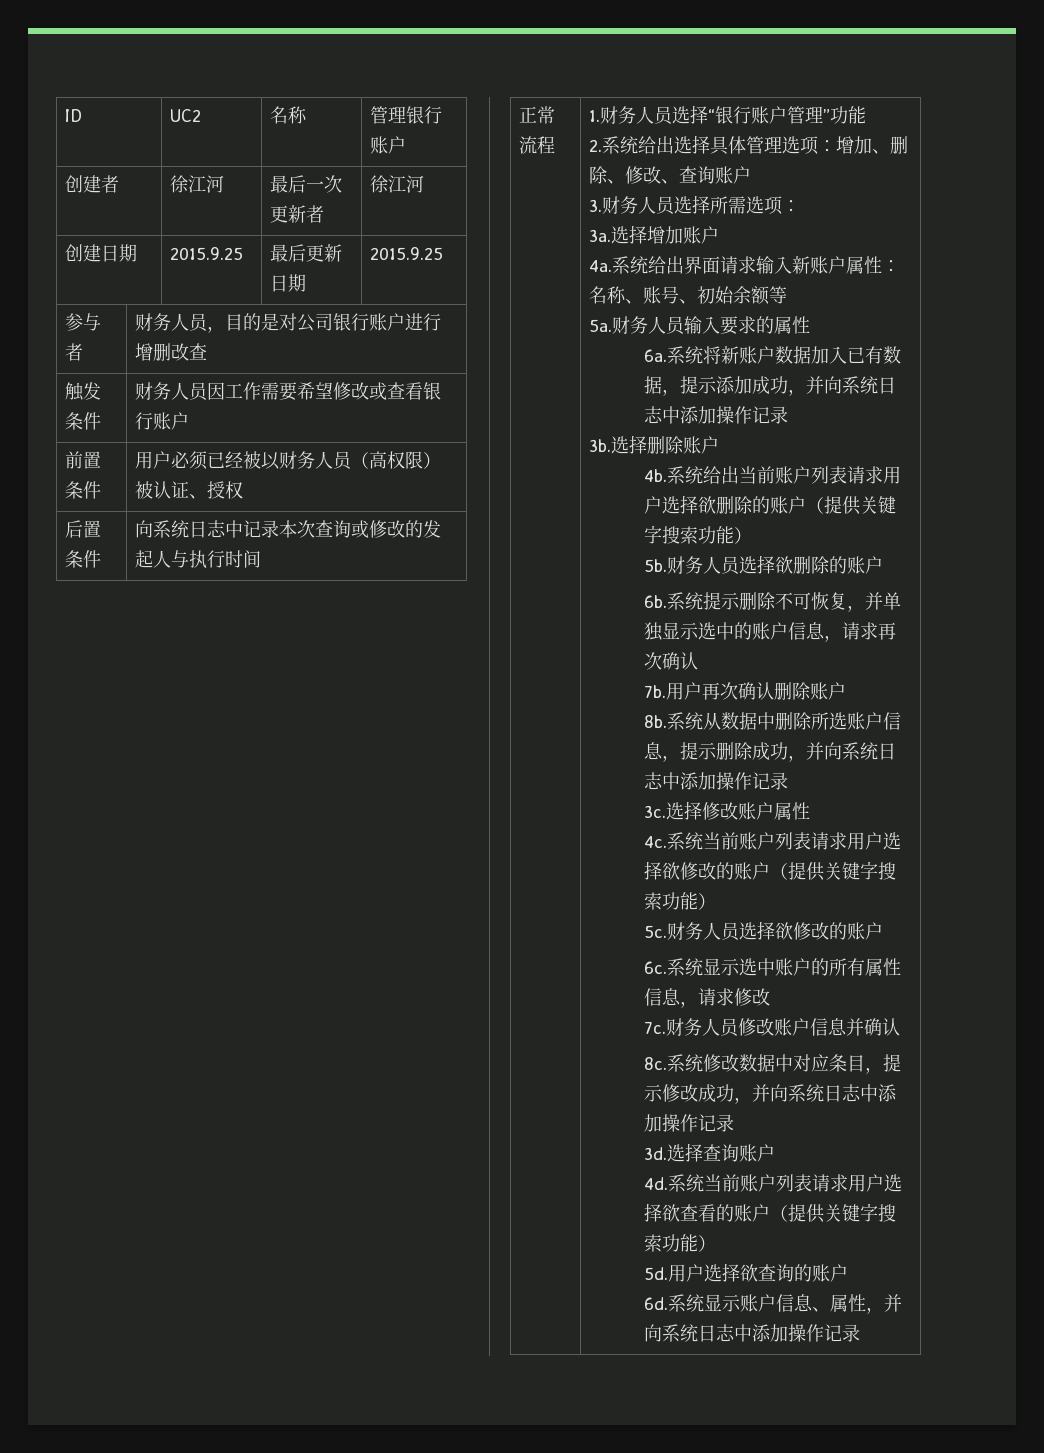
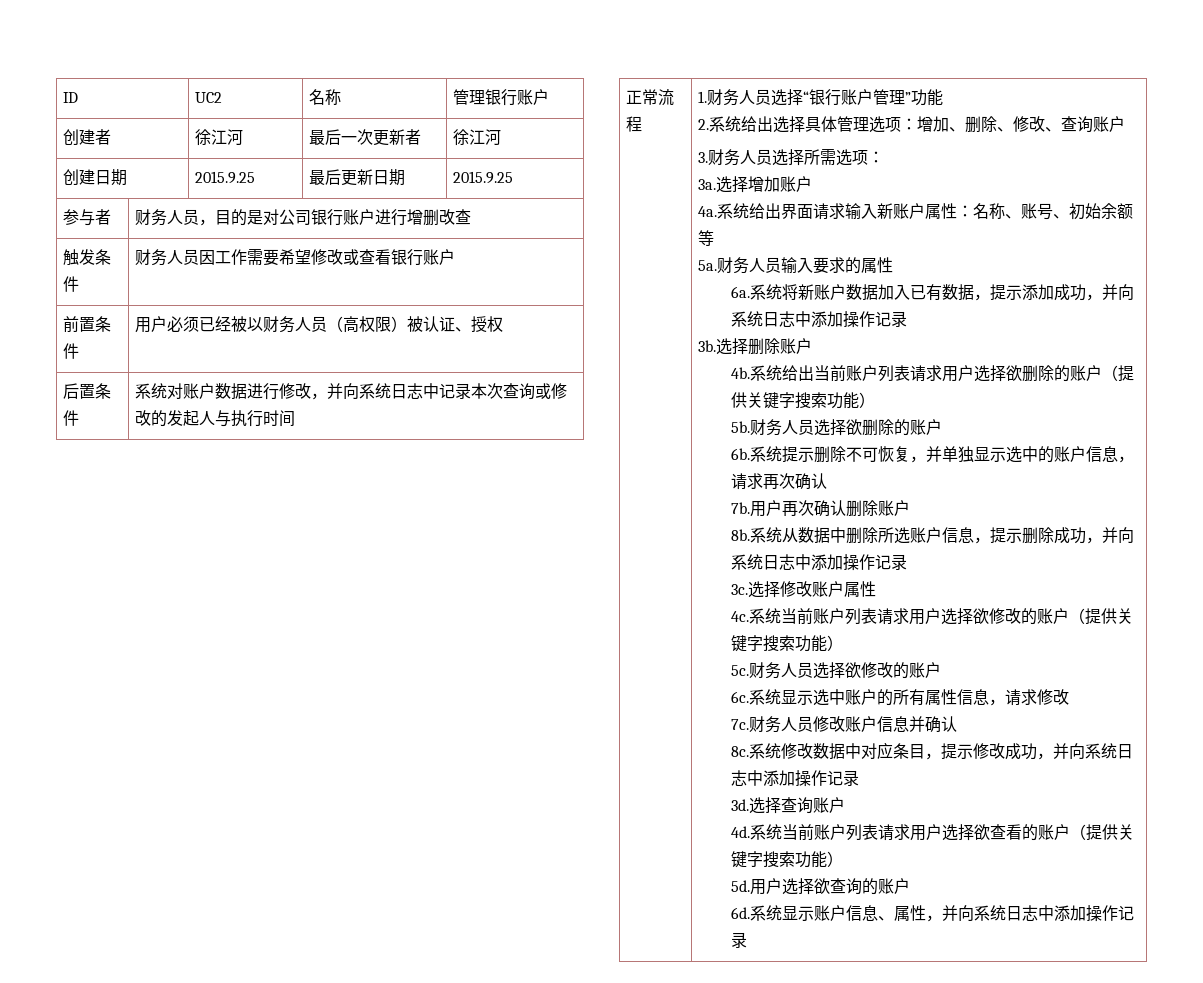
(101, 559) none -> [135,383,344,400] 系统对账户数据进行修改，并

